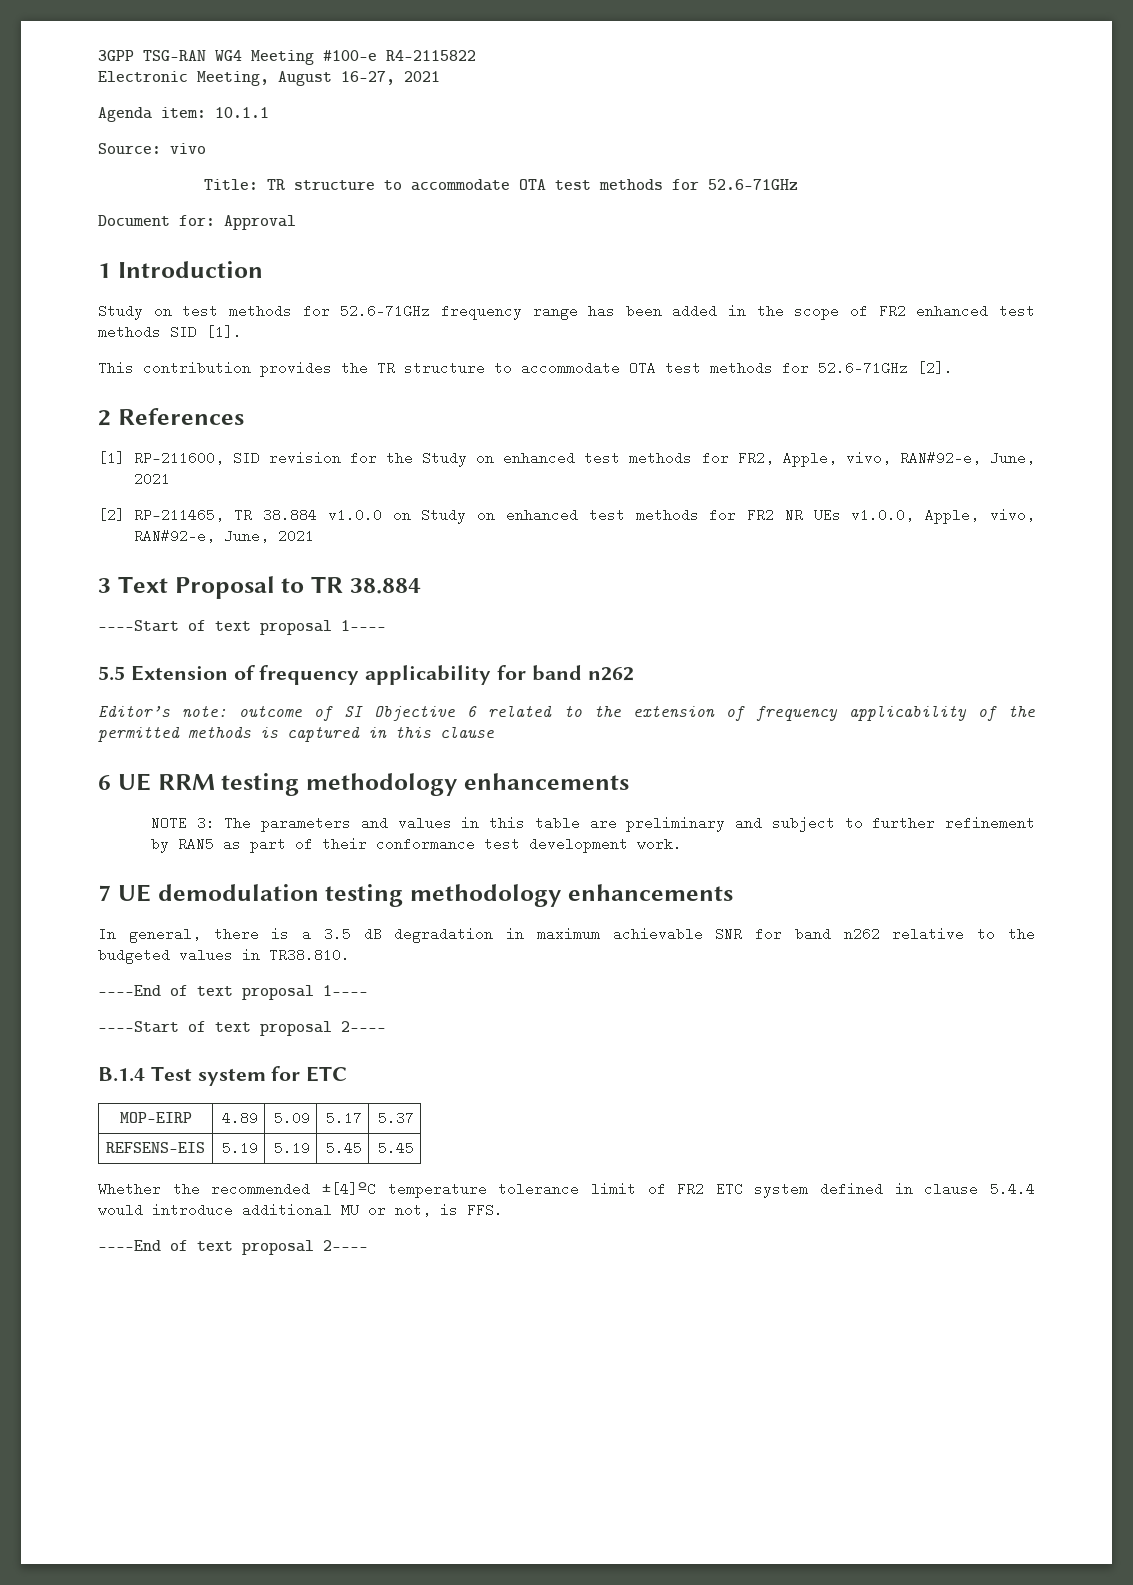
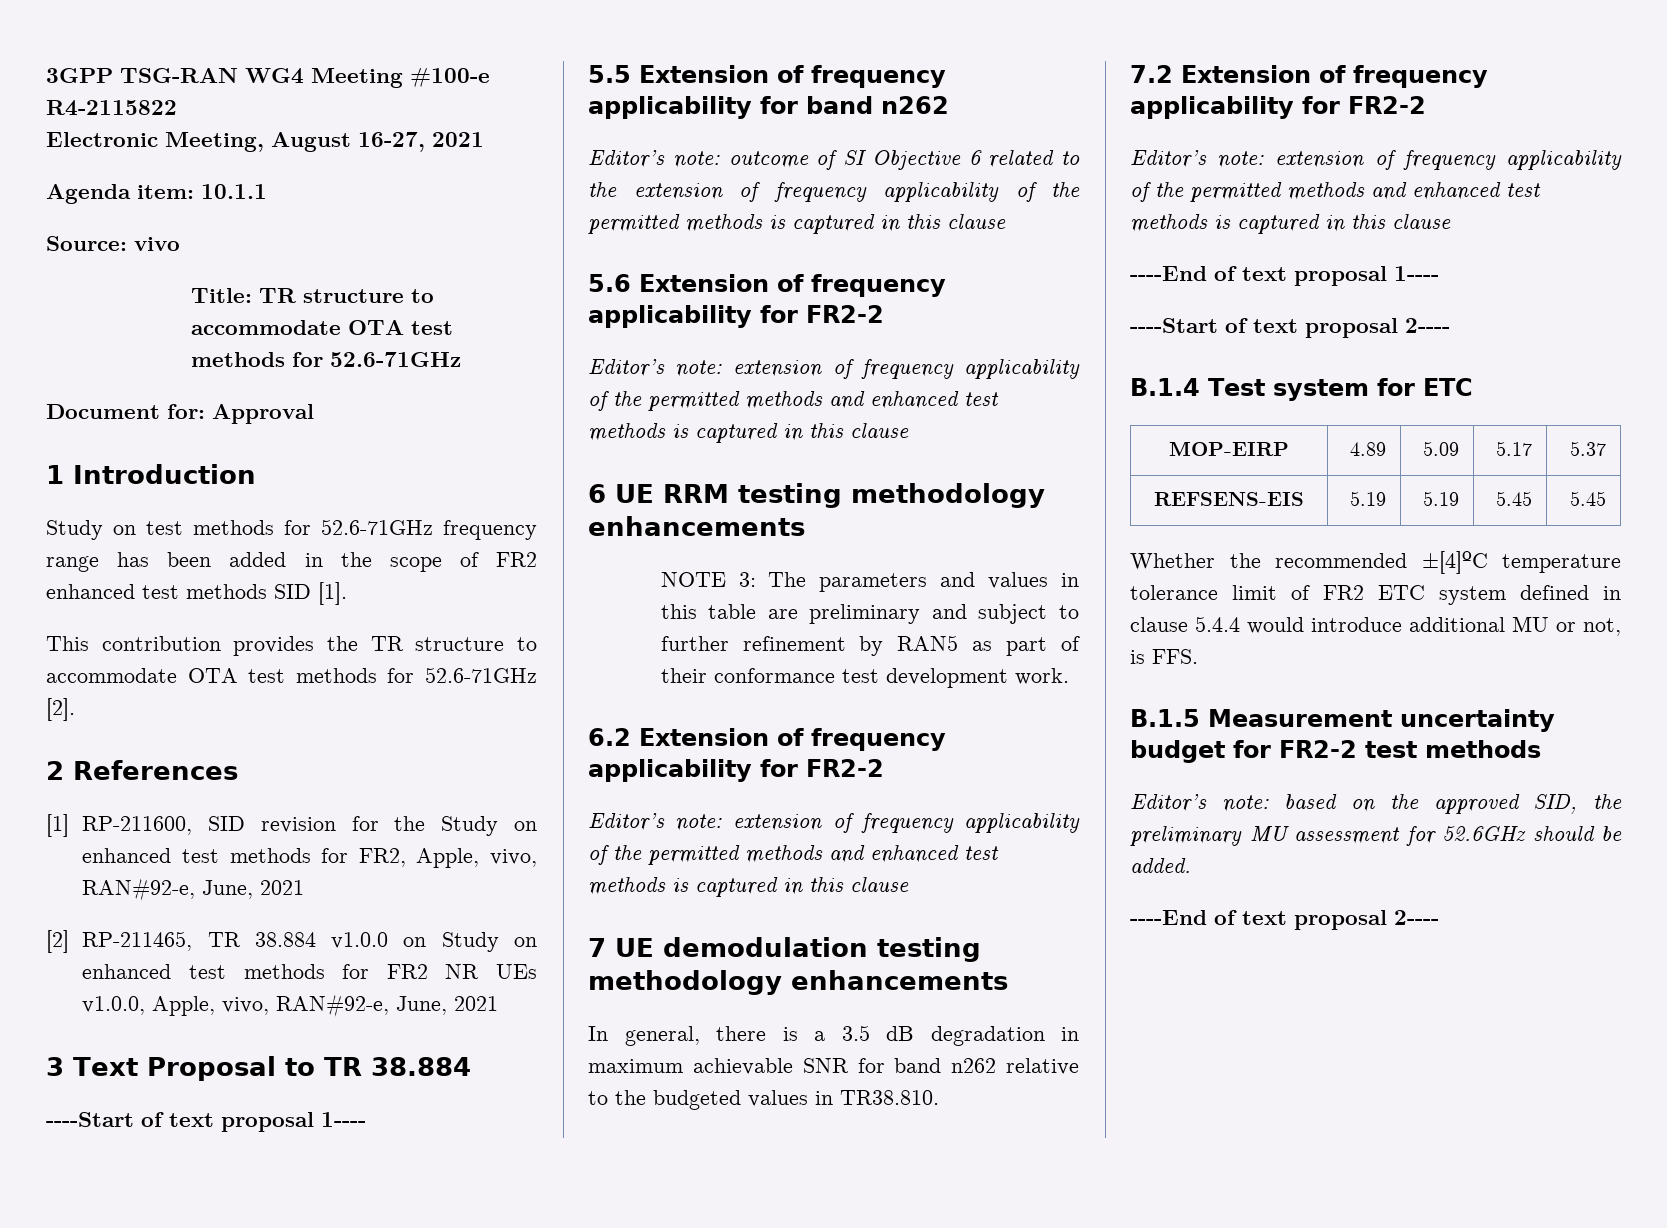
(494, 732) none -> [588,274,946,297] [588,305,884,328] [588,359,1080,380] [588,391,999,411] [588,423,909,443] // 5.6 Extension of frequency applicability for FR2-2 // Editor’s note: extension of frequency applicability of the permitted methods and enhanced test methods is captured in this clause
(683, 844) none -> [588,728,946,751] [588,759,884,782] [588,813,1080,834] [588,845,999,865] [588,877,909,897] // 6.2 Extension of frequency applicability for FR2-2 // Editor’s note: extension of frequency applicability of the permitted methods and enhanced test methods is captured in this clause
(350, 955) none -> [1130,65,1488,88] [1130,96,1426,119] [1130,150,1622,171] [1130,182,1541,202] [1130,214,1451,234] // 7.2 Extension of frequency applicability for FR2-2 // Editor’s note: extension of frequency applicability of the permitted methods and enhanced test methods is captured in this clause
(503, 1210) none -> [1130,709,1555,732] [1130,740,1541,763] [1130,794,1622,814] [1130,826,1622,846] [1130,858,1191,874] // B.1.5 Measurement uncertainty budget for FR2-2 test methods // Editor’s note: based on the approved SID, the preliminary MU assessment for 52.6GHz should be added.

